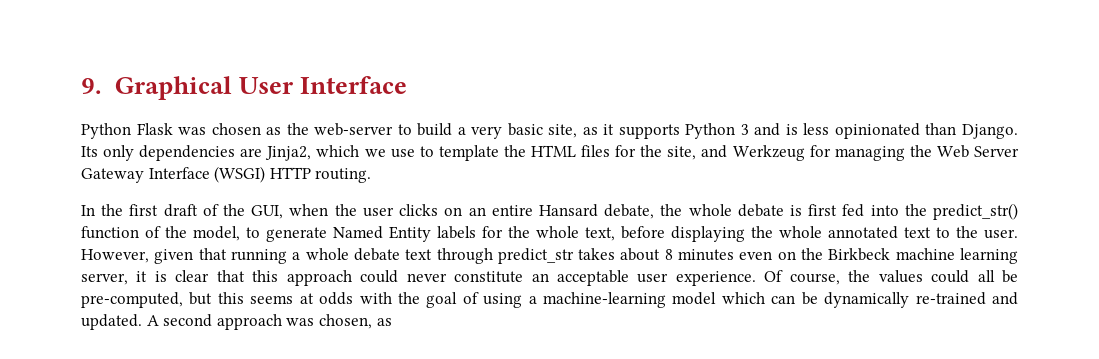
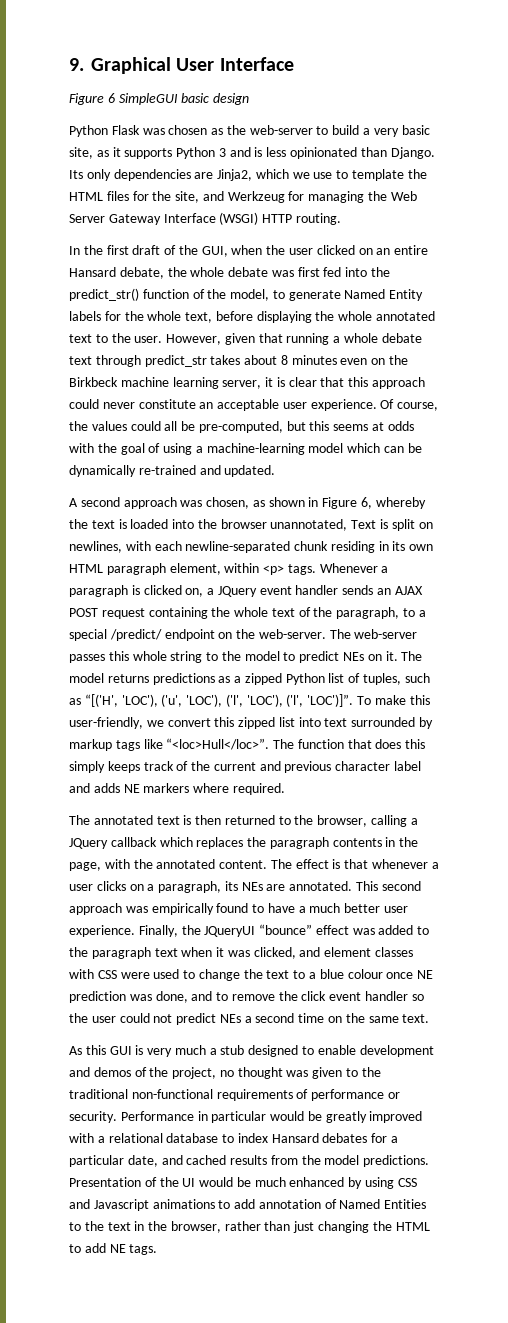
(408, 85) none -> [69,93,250,105] // Figure 6 SimpleGUI basic design
[399,204,439,216] clicks -> [316,245,355,255] clicked
[789,205,802,216] is -> [271,270,294,277] was
(142, 322) none -> (276, 471) //
(392, 322) none -> [268,497,426,509] [69,519,433,531] [69,541,434,553] [69,563,389,575] [69,585,423,597] [69,607,426,619] [69,629,418,641] [69,651,423,663] [69,673,430,685] [69,694,430,707] [69,717,434,729] [69,738,426,751] [69,761,422,773] [69,783,285,795] [69,815,418,827] [69,837,419,849] [69,859,439,871] [69,881,421,893] [69,903,409,915] [69,924,430,937] [69,947,414,959] [69,969,434,981] [69,991,424,1003] [69,1013,430,1025] [69,1045,434,1057] [69,1067,381,1079] [69,1089,400,1101] [69,1111,423,1123] [69,1133,399,1143] [69,1155,430,1167] [69,1177,417,1189] [69,1199,427,1211] [69,1221,430,1233] [69,1243,158,1255] shown in Figure 6, whereby the text is loaded into the browser unannotated, Text is split on newlines, with each newline-separated chunk residing in its own HTML paragraph element, within <p> tags. Whenever a paragraph is clicked on, a JQuery event handler sends an AJAX POST request containing the whole text of the paragraph, to a special /predict/ endpoint on the web-server. The web-server passes this whole string to the model to predict NEs on it. The model returns predictions as a zipped Python list of tuples, such as “[('H', 'LOC'), ('u', 'LOC'), ('l', 'LOC'), ('l', 'LOC')]”. To make this user-friendly, we convert this zipped list into text surrounded by markup tags like “<loc>Hull</loc>”. The function that does this simply keeps track of the current and previous character label and adds NE markers where required. // The annotated text is then returned to the browser, calling a JQuery callback which replaces the paragraph contents in the page, with the annotated content. The effect is that whenever a user clicks on a paragraph, its NEs are annotated. This second approach was empirically found to have a much better user experience. Finally, the JQueryUI “bounce” effect was added to the paragraph text when it was clicked, and element classes with CSS were used to change the text to a blue colour once NE prediction was done, and to remove the click event handler so the user could not predict NEs a second time on the same text. // As this GUI is very much a stub designed to enable development and demos of the project, no thought was given to the traditional non-functional requirements of performance or security. Performance in particular would be greatly improved with a relational database to index Hansard debates for a particular date, and cached results from the model predictions. Presentation of the UI would be much enhanced by using CSS and Javascript animations to add annotation of Named Entities to the text in the browser, rather than just changing the HTML to add NE tags.

